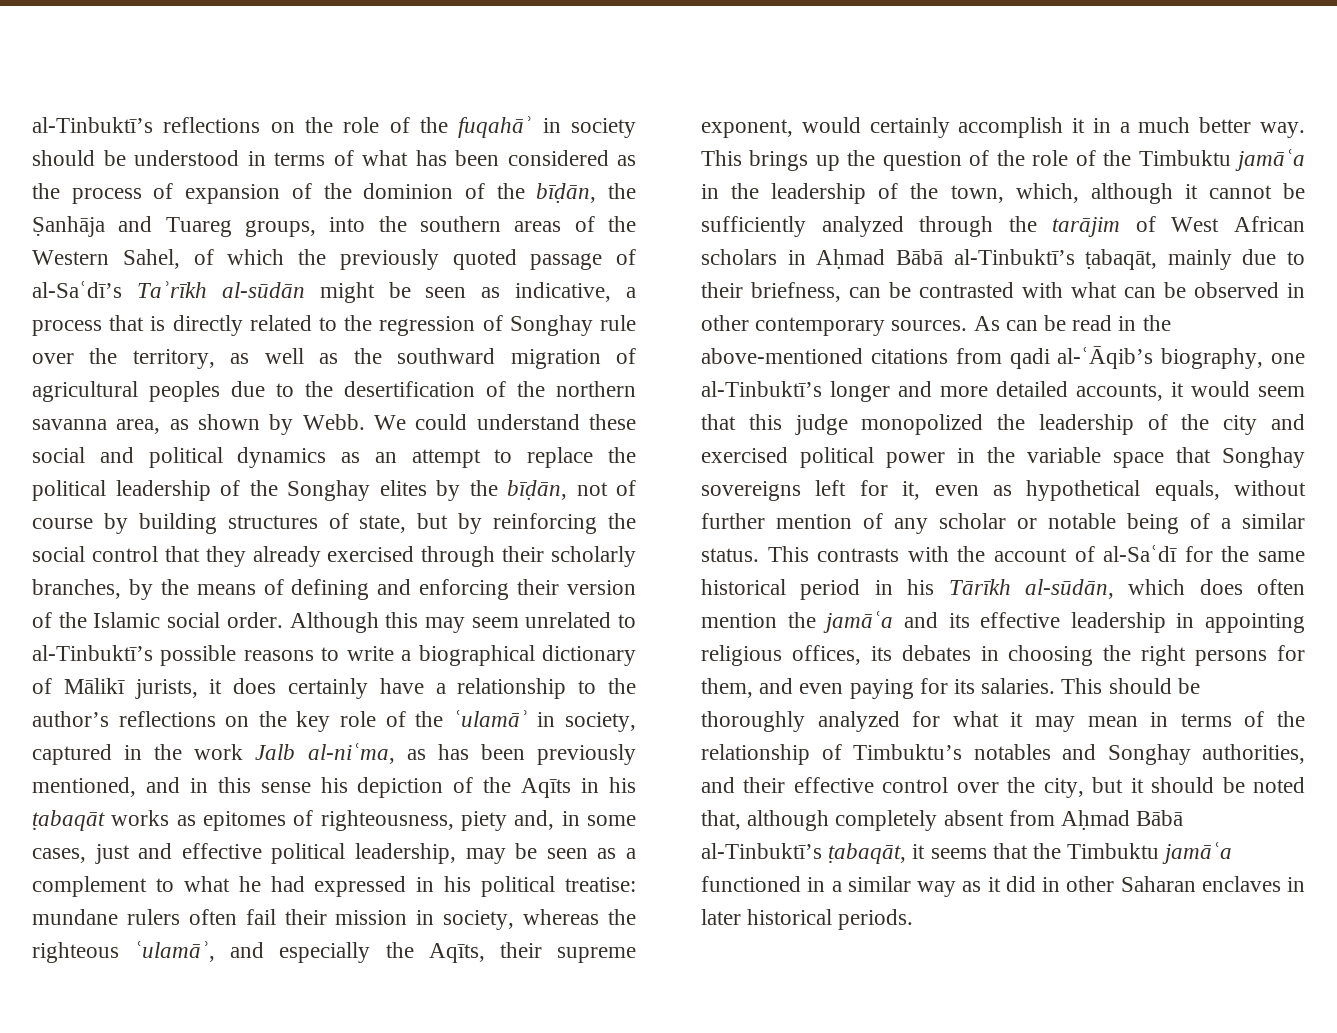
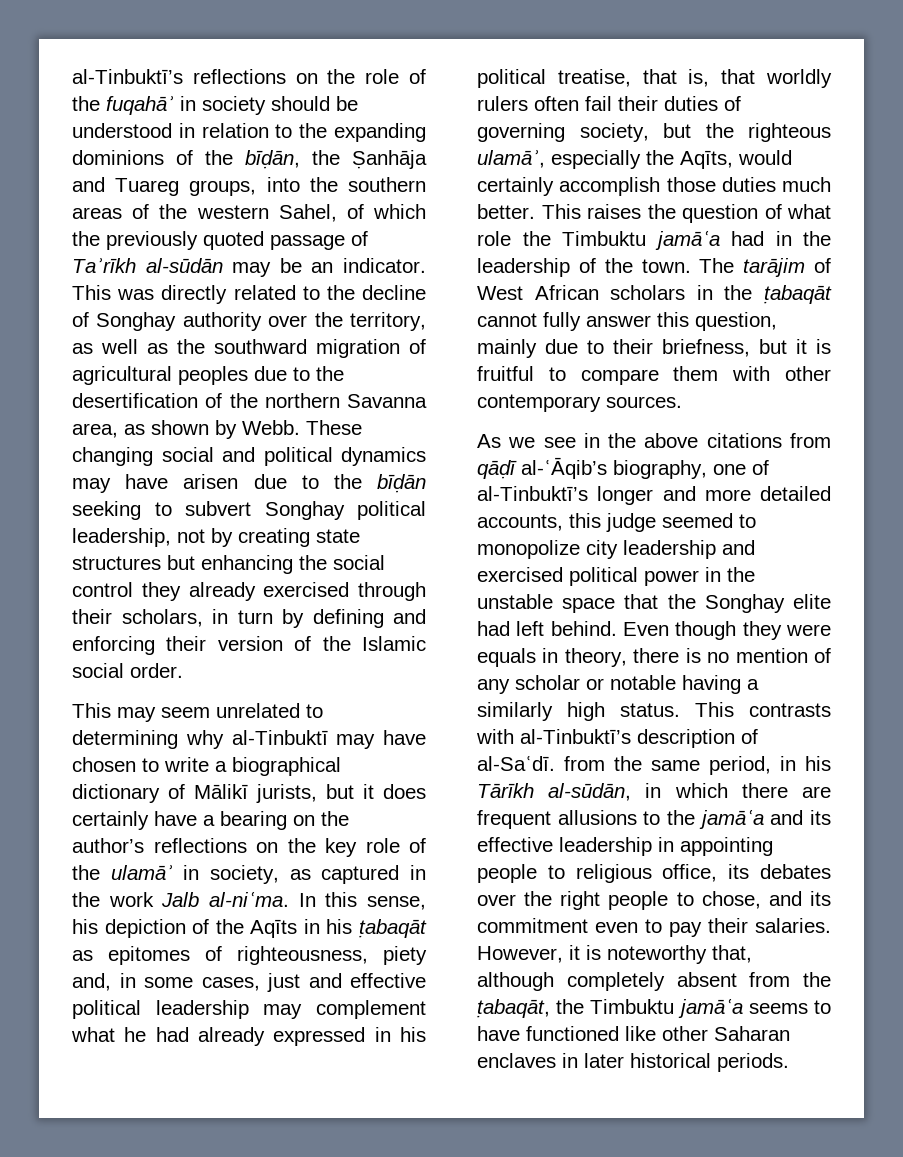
[274,150,636,166] [32,183,454,204] terms of what has been considered as the process of expansion of the dominion -> [201,123,426,142] [72,150,164,165] relation to the expanding dominions
[32,250,109,265] Western -> [196,205,269,219] western
[32,281,122,298] al-Saʿdī’s -> (368, 238) none
[319,282,636,303] [32,315,166,336] might be seen as indicative, a process that is -> [232,258,426,277] [72,285,155,300] may be an indicator. This was
[379,316,476,336] regression -> [361,285,426,300] decline
[600,315,636,331] rule -> [182,312,262,331] authority
[32,419,107,430] savanna -> [347,394,427,408] Savanna
[374,414,636,430] [32,447,636,468] [32,480,636,501] [32,513,598,534] We could understand these social and political dynamics as an attempt to replace the political leadership of the Songhay elites by the bīḍān, not of course by building structures of state, but by reinforcing -> [306,420,362,435] [72,447,426,466] [72,474,426,493] [72,501,426,520] [72,528,360,547] [72,555,293,574] These changing social and political dynamics may have arisen due to the bīḍān seeking to subvert Songhay political leadership, not by creating state structures but enhancing
[164,546,200,562] that -> (133, 589) none
[551,546,636,567] [32,579,284,600] scholarly branches, by the means of -> [121,609,304,628] scholars, in turn by
[289,612,419,633] Although this -> [72,703,111,718] // This
[32,645,314,666] al-Tinbuktī’s possible reasons -> [72,730,426,749] [72,757,136,772] determining why al-Tinbuktī may have chosen
(198, 689) none -> [326,784,354,799] but
[457,678,597,699] relationship to -> [220,811,315,830] bearing on
[452,710,637,732] ʿulamāʾ in society, -> [110,864,311,884] ulamāʾ in society, as
[307,743,636,765] [32,777,311,797] al-niʿma, as has been previously mentioned, and in this sense -> [209,891,426,910] al-niʿma. In this sense,
[111,810,170,826] works -> (427, 928) none
[355,843,637,864] [32,876,174,897] leadership, may be seen as a complement to -> [155,1000,426,1019] leadership may complement
(305, 884) none -> [198,1027,265,1046] already
[565,877,637,892] [32,909,637,930] [32,941,637,963] [701,117,1305,138] [701,149,1305,171] treatise: mundane rulers often fail their mission in society, whereas the righteous ʿulamāʾ, and especially the Aqīts, their supreme exponent, would certainly accomplish it in a much better way. This brings up the question of the role of the Timbuktu jamāʿa -> [557,69,832,88] [477,96,741,111] [477,123,831,142] [477,149,792,169] [477,177,831,196] [477,204,831,223] [477,230,764,250] treatise, that is, that worldly rulers often fail their duties of governing society, but the righteous ulamāʾ, especially the Aqīts, would certainly accomplish those duties much better. This raises the question of what role the Timbuktu jamāʿa had
[950,183,1305,204] [701,216,1037,237] town, which, although it cannot be sufficiently analyzed through the -> [641,258,735,273] town. The
[816,249,1158,270] Aḥmad Bābā al-Tinbuktī’s ṭabaqāt, -> [724,285,832,304] [477,312,777,331] the ṭabaqāt cannot fully answer this question,
[849,282,1305,298] can be contrasted with what can be observed in -> [759,339,831,354] [477,366,771,385] but it is fruitful to compare them with
[973,315,1171,331] [701,348,863,364] As can be read in the above-mentioned -> [477,433,699,448] // As we see in the above
[1009,348,1050,369] qadi -> [477,460,517,479] qāḍī
(1305, 358) none -> [752,460,769,475] of
[1171,381,1305,397] [701,414,1258,435] it would seem that this judge monopolized the leadership of the city -> [569,513,756,532] [477,540,716,559] this judge seemed to monopolize city leadership
[1027,447,1101,463] variable -> [477,594,553,609] unstable
[1222,447,1305,468] [701,480,1306,501] [701,513,765,529] Songhay sovereigns left for it, even as hypothetical equals, without further -> [667,594,831,613] [477,621,831,640] [477,648,730,667] the Songhay elite had left behind. Even though they were equals in theory, there is no
[1127,513,1305,534] [701,545,1305,562] [701,579,1305,600] [701,613,777,628] being of a similar status. This contrasts with the account of al-Saʿdī for the same historical period in his Tārīkh al-sūdān, which does often mention -> [682,675,759,694] [477,702,831,721] [476,729,758,748] [477,755,831,775] [477,783,831,801] [477,810,661,829] having a similarly high status. This contrasts with al-Tinbuktī’s description of al-Saʿdī. from the same period, in his Tārīkh al-sūdān, in which there are frequent allusions to
[701,645,1305,666] [701,678,1200,699] [701,711,1305,732] [701,744,1305,765] [701,777,1305,798] religious offices, its debates in choosing the right persons for them, and even paying for its salaries. This should be thoroughly analyzed for what it may mean in terms of the relationship of Timbuktu’s notables and Songhay authorities, and their effective control over the city, but it should be noted -> [477,864,831,883] [477,891,831,910] [477,918,831,937] [477,945,707,964] people to religious office, its debates over the right people to chose, and its commitment even to pay their salaries. However, it is noteworthy
[1061,810,1184,830] [701,842,1233,864] [701,876,1060,897] Aḥmad Bābā al-Tinbuktī’s ṭabaqāt, it seems that the Timbuktu jamāʿa functioned in a similar way as it did in -> [803,972,831,987] [477,998,831,1018] [477,1026,656,1041] the ṭabaqāt, the Timbuktu jamāʿa seems to have functioned like

